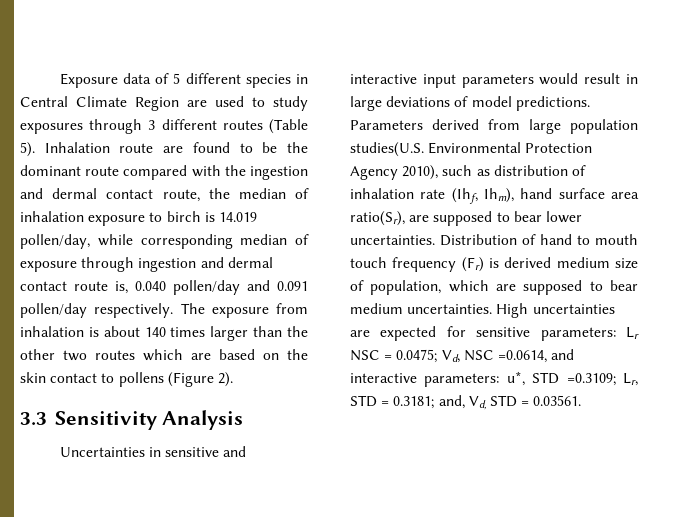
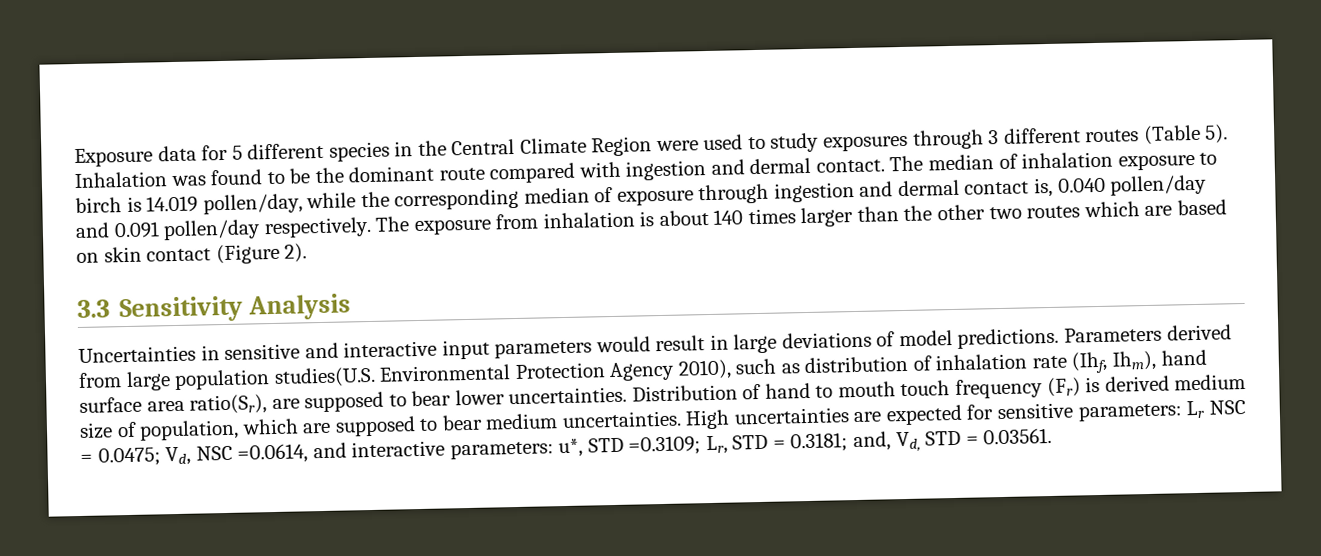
[155,73,170,84] of -> [201,144,229,161] for
(308, 79) none -> [417,140,447,156] the
[187,100,207,107] are -> [655,140,699,152] were
[119,143,184,153] route are -> [170,175,206,187] was
[224,165,308,180] [20,188,230,202] the ingestion and dermal contact route, the -> [625,155,924,181] ingestion and dermal contact. The
(133, 240) none -> [360,191,390,208] the
[74,281,108,291] route -> (1030, 188) none
[287,349,308,360] the -> (99, 258) none
[101,372,164,387] to pollens -> (212, 255) none

